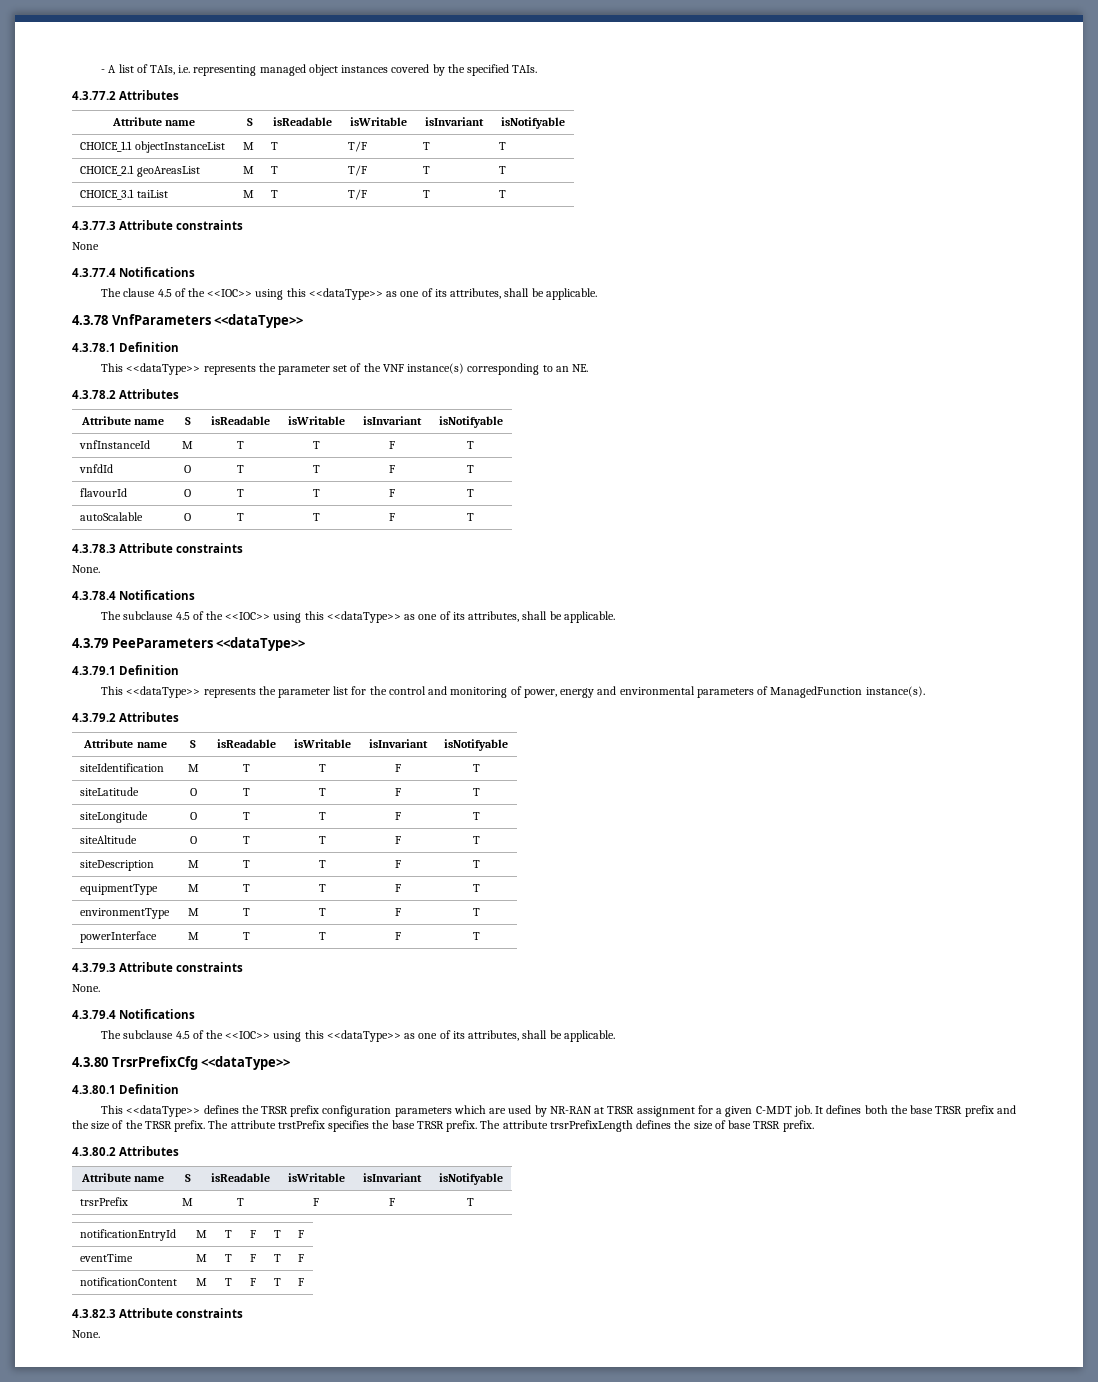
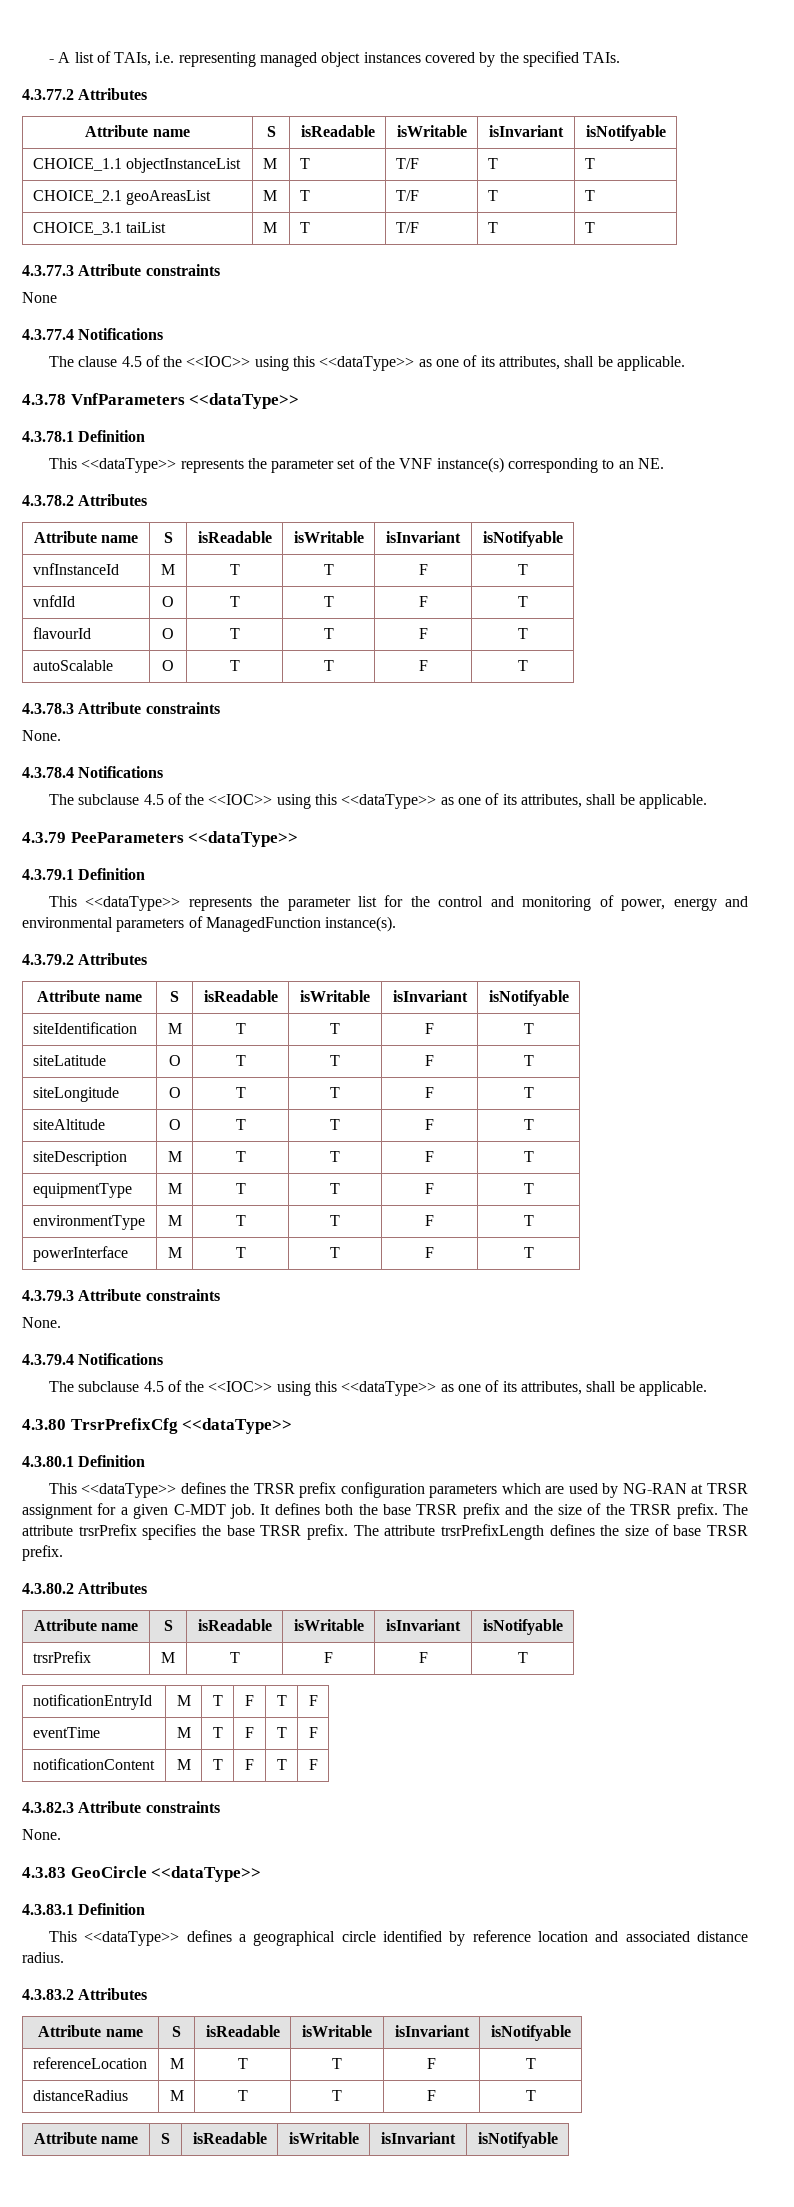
[549,1106,592,1114] NR-RAN -> [622,1483,687,1494] NG-RAN
[277,1120,325,1129] trstPrefix -> [78,1524,137,1536] trsrPrefix
(100, 1334) none -> [22,1866,262,1882] [22,1903,146,1915] [48,1930,748,1946] [22,1952,64,1963] [22,1988,148,2000] [38,2025,143,2037] [172,2026,181,2037] [205,2025,280,2037] [302,2025,372,2037] [394,2025,470,2037] [490,2025,571,2041] [32,2057,147,2069] [169,2058,184,2069] [237,2058,248,2069] [332,2058,342,2069] [427,2058,436,2069] [525,2058,536,2069] [32,2090,128,2101] [169,2090,184,2101] [237,2090,248,2101] [332,2090,342,2101] [427,2090,436,2101] [525,2090,536,2101] [33,2132,139,2144] [161,2133,170,2144] [192,2132,267,2144] [288,2132,359,2144] [381,2132,456,2144] [477,2132,558,2148] // 4.3.83 GeoCircle <<dataType>> // 4.3.83.1 Definition // This <<dataType>> defines a geographical circle identified by reference location and associated distance radius. // 4.3.83.2 Attributes // Attribute name | S | isReadable | isWritable | isInvariant | isNotifyable // referenceLocation | M | T | T | F | T // distanceRadius | M | T | T | F | T // Attribute name | S | isReadable | isWritable | isInvariant | isNotifyable

